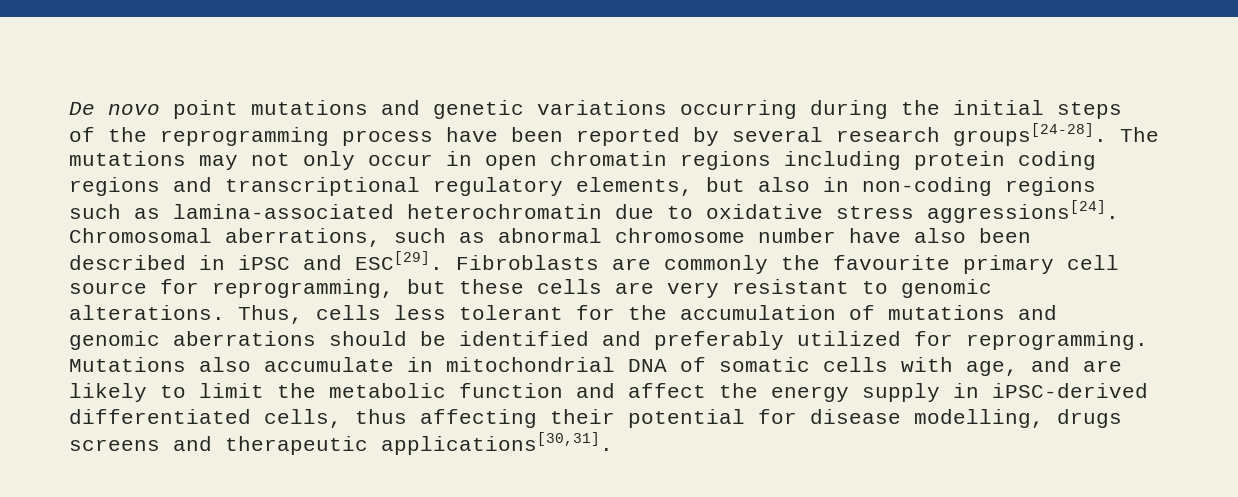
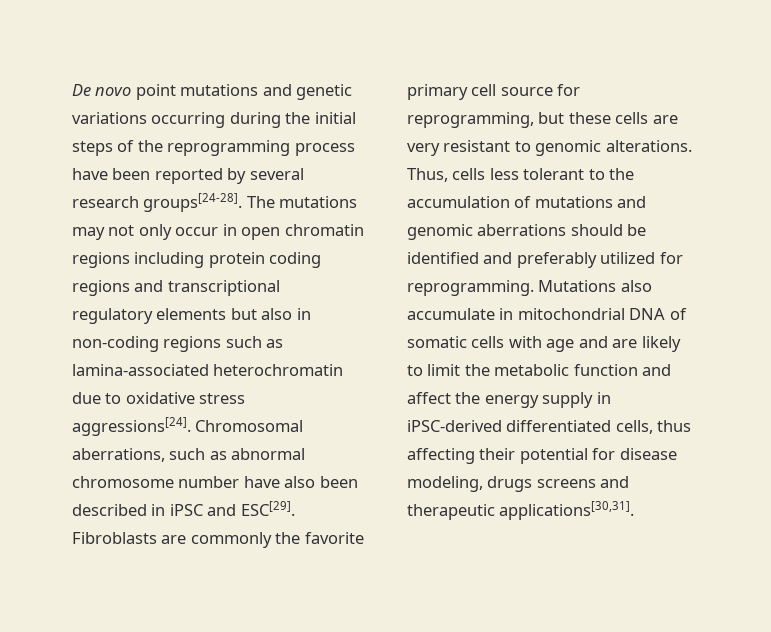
[576,177,693,196] elements, -> [156,308,227,320] elements
[833,255,950,270] favourite -> [304,532,364,544] favorite
[576,305,615,320] for -> [588,169,605,180] to
[966,361,1018,376] age, -> [546,339,575,352] age
[914,409,1044,428] modelling, -> [407,476,483,492] modeling,

